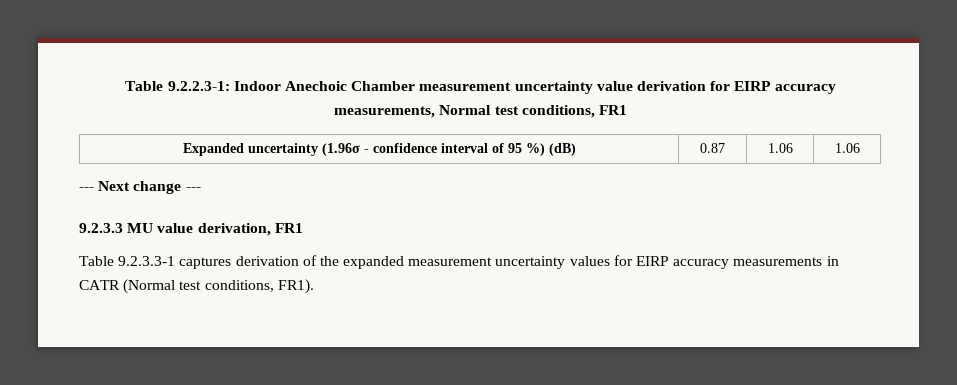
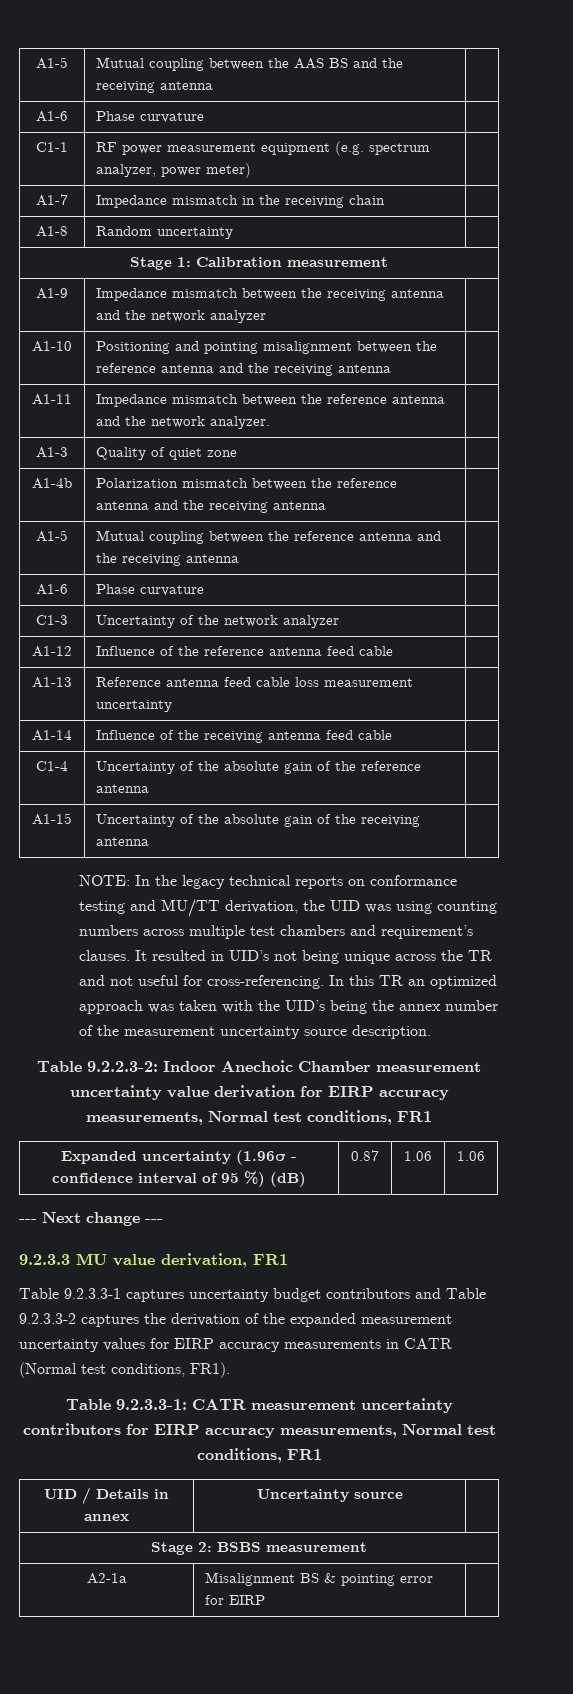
[125,81,230,91] Table 9.2.2.3-1: -> [36,57,68,69] [96,57,404,71] [96,81,214,93] [36,111,68,122] [96,111,205,123] [36,142,68,152] [96,141,431,156] [96,163,252,178] [36,194,68,206] [96,195,386,208] [36,226,68,237] [96,226,234,239] [130,257,388,270] [36,288,68,299] [96,288,445,301] [96,310,267,323] [32,341,72,352] [96,341,438,354] [96,363,392,376] [32,394,72,405] [96,394,446,407] [96,416,271,429] [36,447,68,458] [96,447,238,460] [32,478,72,489] [96,478,398,490] [96,500,327,513] [36,530,68,542] [96,530,442,544] [96,553,240,566] [36,584,68,595] [96,584,205,596] [36,615,68,625] [96,615,340,628] [32,646,72,657] [96,646,394,656] [32,677,72,688] [96,677,414,687] [96,700,173,712] [32,730,72,741] [96,730,393,743] [36,761,68,771] [96,761,422,774] [96,784,150,793] [32,813,72,825] [96,814,421,827] [96,837,150,846] [79,875,458,889] [79,899,498,917] [79,925,474,939] [79,950,493,964] [79,975,498,989] [79,1000,499,1014] [79,1025,432,1039] [37,1061,158,1072] A1-5 | Mutual coupling between the AAS BS and the receiving antenna | // A1-6 | Phase curvature | // C1-1 | RF power measurement equipment (e.g. spectrum analyzer, power meter) | // A1-7 | Impedance mismatch in the receiving chain | // A1-8 | Random uncertainty | // Stage 1: Calibration measurement // A1-9 | Impedance mismatch between the receiving antenna and the network analyzer | // A1-10 | Positioning and pointing misalignment between the reference antenna and the receiving antenna | // A1-11 | Impedance mismatch between the reference antenna and the network analyzer. | // A1-3 | Quality of quiet zone | // A1-4b | Polarization mismatch between the reference antenna and the receiving antenna | // A1-5 | Mutual coupling between the reference antenna and the receiving antenna | // A1-6 | Phase curvature | // C1-3 | Uncertainty of the network analyzer | // A1-12 | Influence of the reference antenna feed cable | // A1-13 | Reference antenna feed cable loss measurement uncertainty | // A1-14 | Influence of the receiving antenna feed cable | // C1-4 | Uncertainty of the absolute gain of the reference antenna | // A1-15 | Uncertainty of the absolute gain of the receiving antenna | // NOTE: In the legacy technical reports on conformance testing and MU/TT derivation, the UID was using counting numbers across multiple test chambers and requirement’s clauses. It resulted in UID’s not being unique across the TR and not useful for cross-referencing. In this TR an optimized approach was taken with the UID’s being the annex number of the measurement uncertainty source description. // Table 9.2.2.3-2:
(232, 263) none -> [189,1288,486,1302] [19,1313,166,1327] uncertainty budget contributors and Table 9.2.3.3-2 captures the
(314, 286) none -> [65,1398,453,1413] [22,1423,496,1438] [196,1448,322,1463] [44,1487,169,1504] [84,1514,129,1521] [256,1489,403,1502] [151,1542,367,1555] [86,1573,127,1584] [205,1572,434,1586] [205,1595,266,1605] // Table 9.2.3.3-1: CATR measurement uncertainty contributors for EIRP accuracy measurements, Normal test conditions, FR1 // UID / Details in annex | Uncertainty source | // Stage 2: BSBS measurement // A2-1a | Misalignment BS & pointing error for EIRP |

